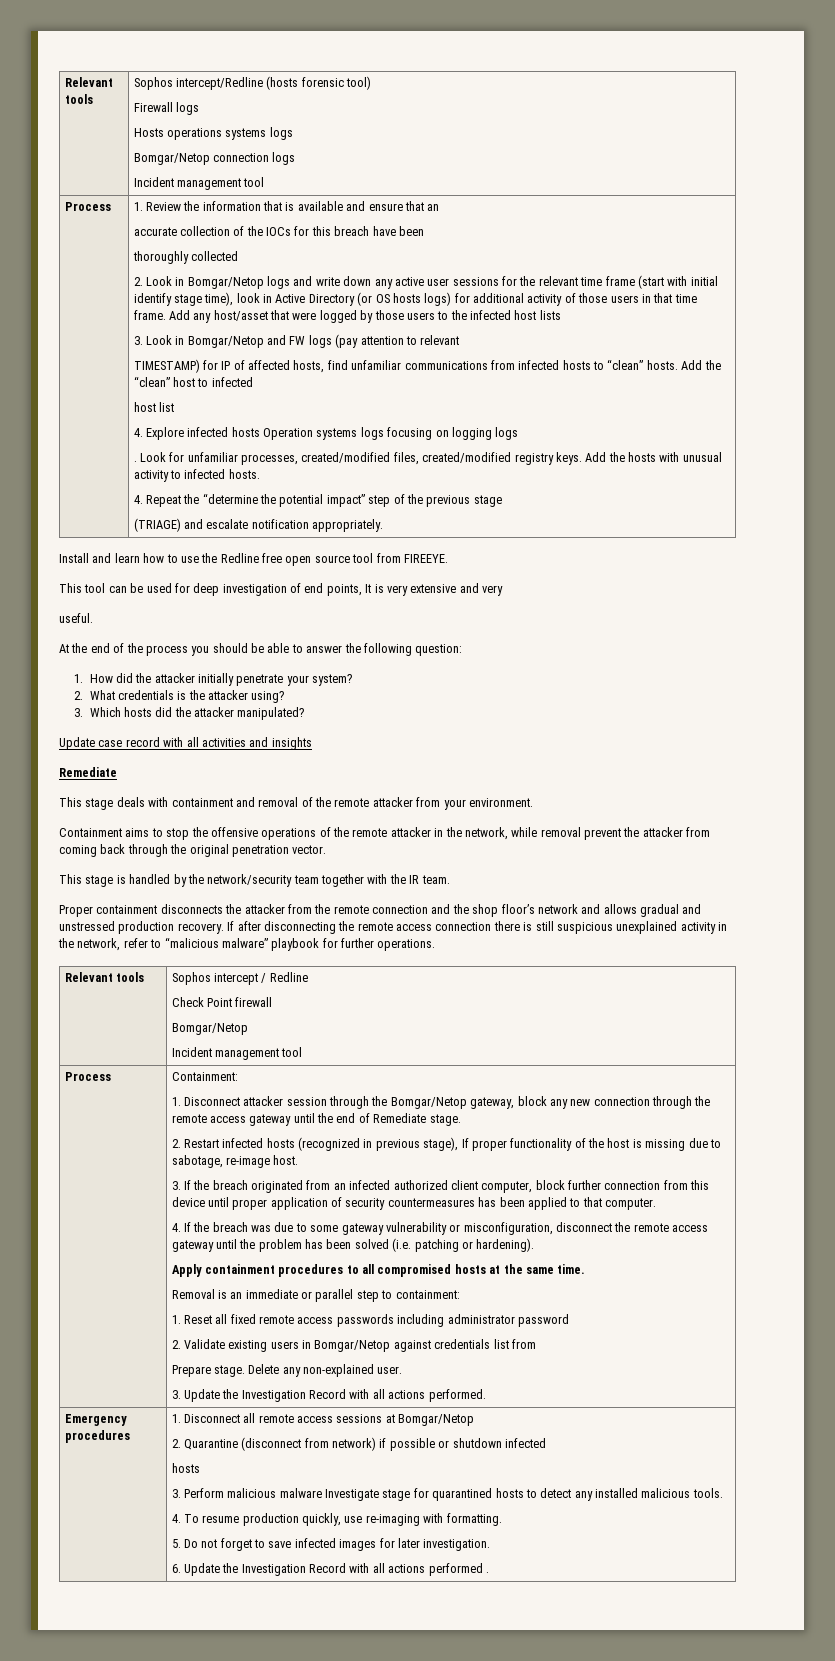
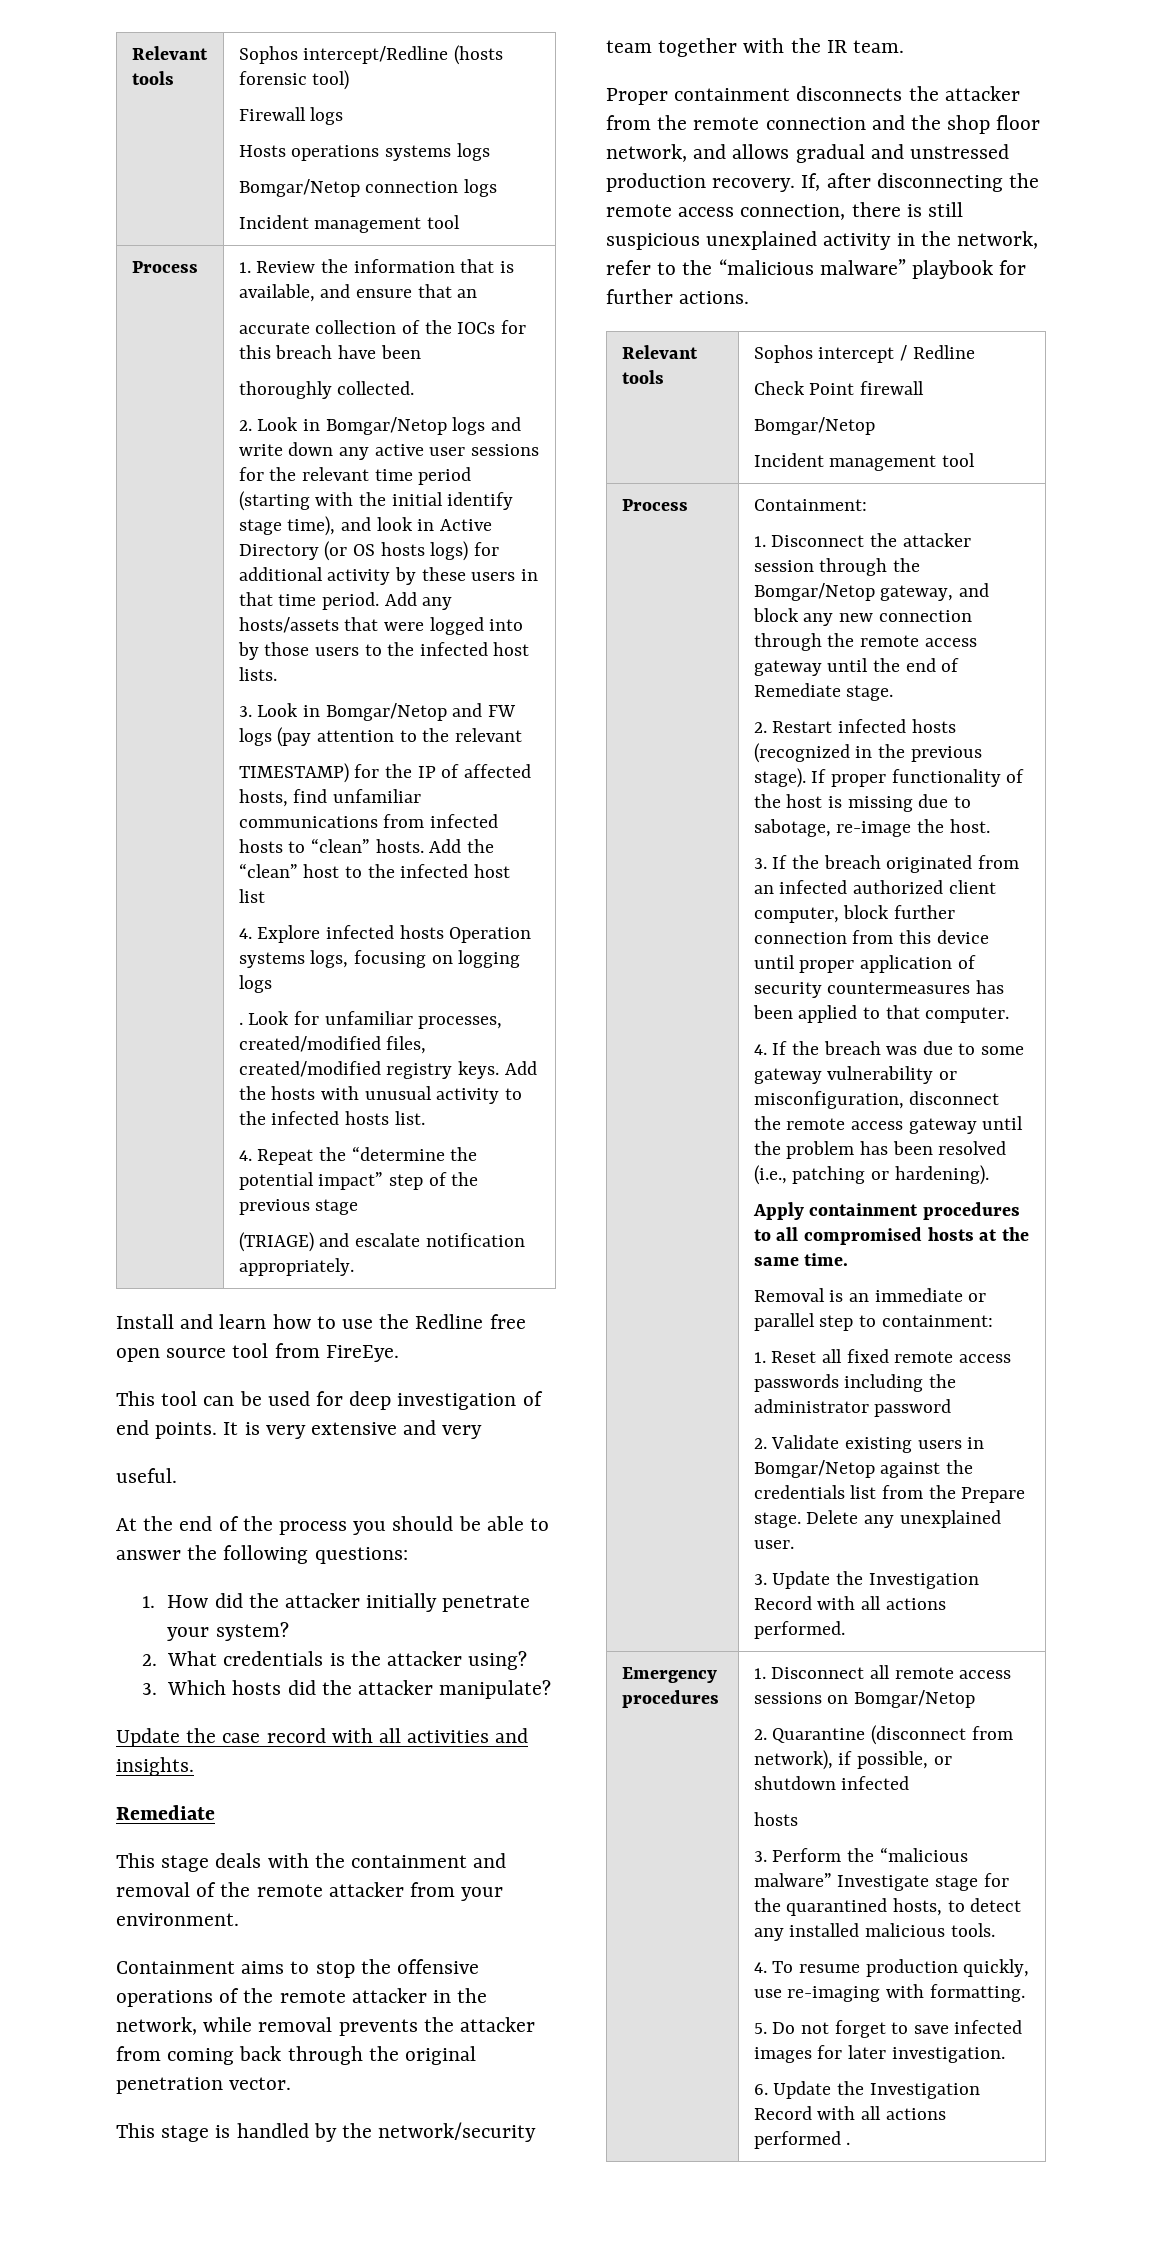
[297,201,343,211] available -> [238,284,315,302] available,
[190,251,238,261] collected -> [337,381,415,395] collected.
[605,275,688,289] frame (start with -> [418,467,472,485] [238,491,386,511] period (starting with the
(234, 299) none -> [340,517,371,531] and
[564,293,608,303] of those -> [394,567,466,585] by these
[133,310,166,320] frame. -> [321,592,379,610] period.
[213,310,268,321] host/asset -> [238,617,339,633] hosts/assets
(357, 316) none -> [489,619,524,631] into
[539,310,561,320] lists -> [238,667,277,681] lists.
(417, 340) none -> [422,728,450,742] the
(218, 365) none -> [384,764,412,778] the
[211,377,253,387] infected // -> [367,864,469,878] the infected
[360,427,384,440] logs -> [310,950,349,968] logs,
[184,469,260,479] infected hosts. -> [238,1111,425,1125] the infected hosts list.
[403,554,448,563] FIREEYE. -> [325,1345,399,1362] FireEye.
[326,584,362,596] points, -> [155,1422,218,1439] points.
[415,644,463,656] question: -> [314,1547,408,1564] questions:
[237,707,305,720] [59,737,95,750] manipulated? // Update -> [439,1680,552,1699] [116,1728,217,1747] manipulate? // Update the
[271,737,312,750] insights -> [116,1757,194,1776] insights.
(169, 802) none -> [314,1853,345,1868] the
[584,828,621,840] prevent -> [338,2019,418,2036] prevents
[501,904,578,914] floor’s network -> [996,115,1041,130] [606,144,687,162] floor network,
[227,921,235,931] If -> [801,173,821,191] If,
[435,922,492,931] connection -> [740,204,846,220] connection,
(162, 943) none -> [682,260,713,275] the
[377,939,436,951] operations. -> [679,291,750,304] actions.
(240, 1101) none -> [869,533,897,547] the
(515, 1103) none -> [958,583,989,597] and
[375,1137,459,1151] previous stage), -> [877,744,982,762] [753,768,806,788] the previous stage).
(270, 1162) none -> [916,819,944,833] the
[354,1238,412,1252] solved (i.e. -> [938,1141,1007,1155] [753,1165,787,1185] resolved (i.e.,
(445, 1320) none -> [928,1374,956,1388] the
(431, 1346) none -> [945,1460,973,1474] the
(536, 1344) // -> [928,1485,956,1499] the
[303,1364,375,1377] non-explained -> [899,1510,1001,1528] unexplained
[385,1414,395,1423] at -> [827,1695,849,1704] on
[332,1437,435,1451] network) if possible -> [753,1750,928,1770] network), if possible,
[227,1488,524,1501] malicious malware Investigate stage for quarantined hosts -> [846,1847,968,1862] [753,1873,1009,1891] [753,1898,942,1916] the “malicious malware” Investigate stage for the quarantined hosts,

